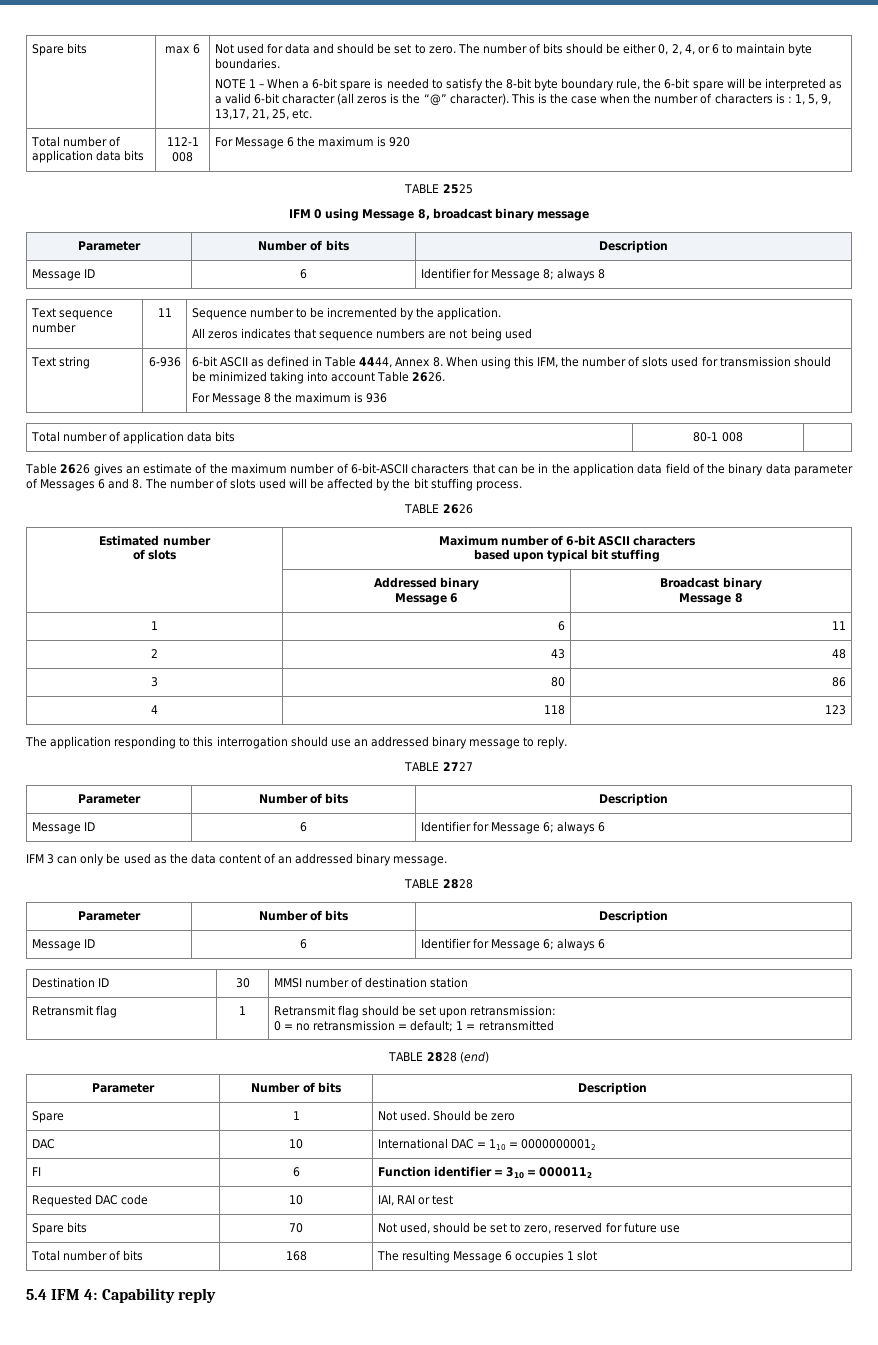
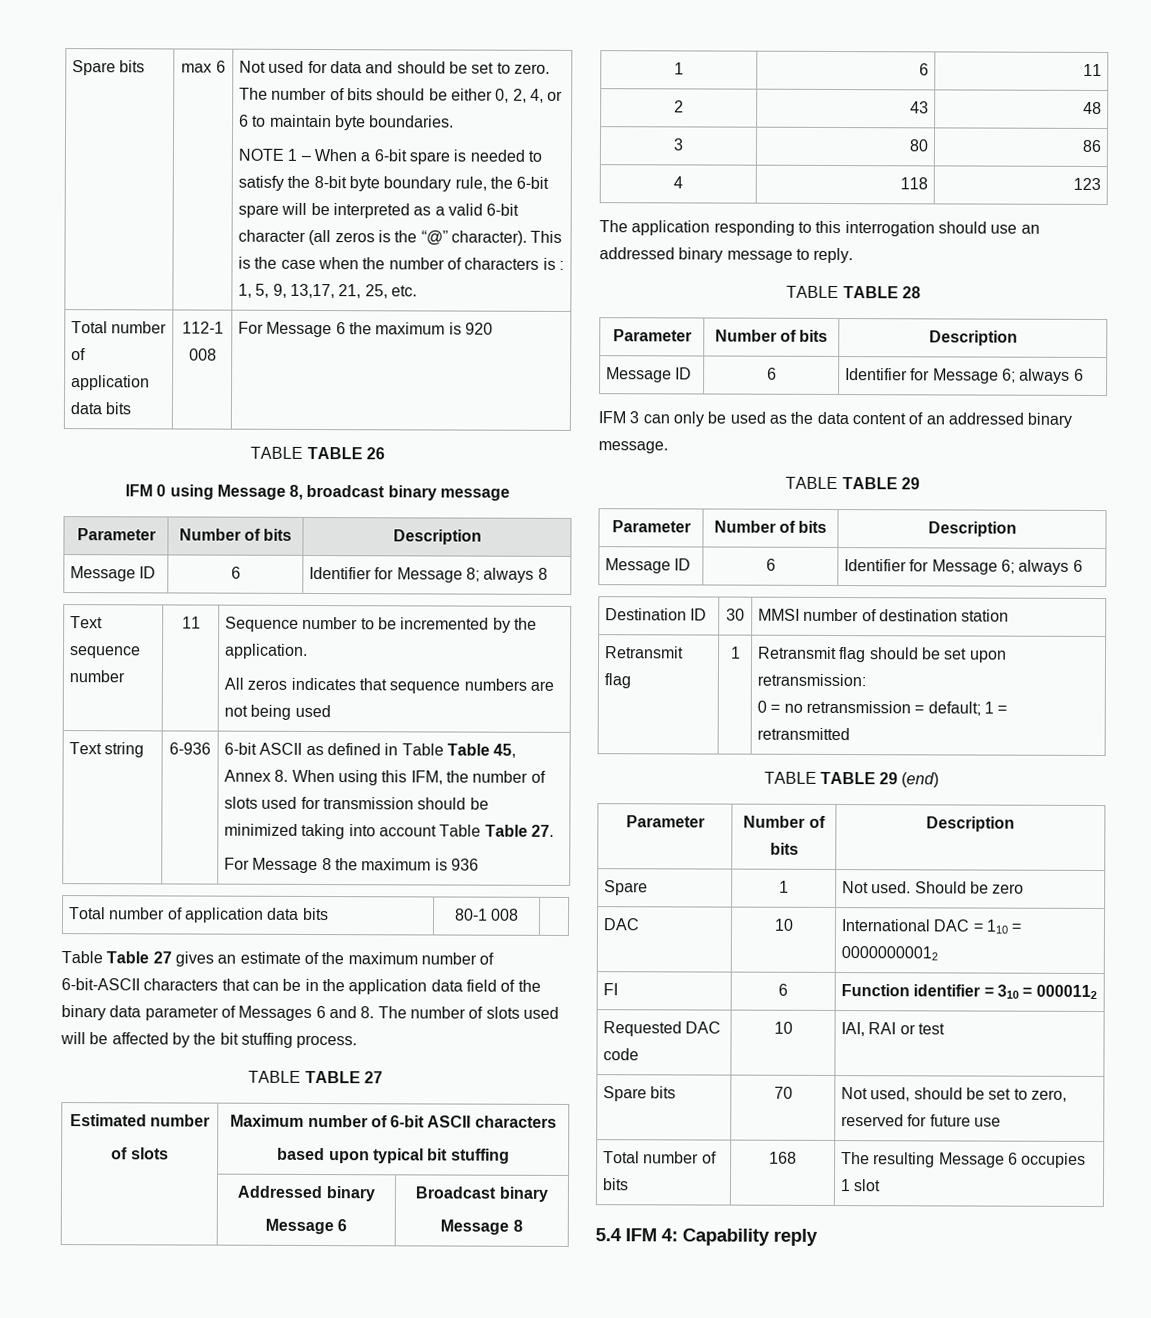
[442,184,473,194] 2525 -> [306,446,385,460] TABLE 26
[359,357,393,368] 4444, -> [446,743,517,758] Table 45,
[412,372,446,382] 2626. -> [484,824,554,837] Table 27.
[60,464,91,474] 2626 -> [106,951,172,964] Table 27
[442,504,473,514] 2626 -> [304,1070,383,1084] TABLE 27
[442,762,473,771] 2727 -> [842,286,921,299] TABLE 28
[442,879,473,889] 2828 -> [841,477,920,490] TABLE 29
[426,1052,457,1062] 2828 -> [819,771,899,785] TABLE 29

